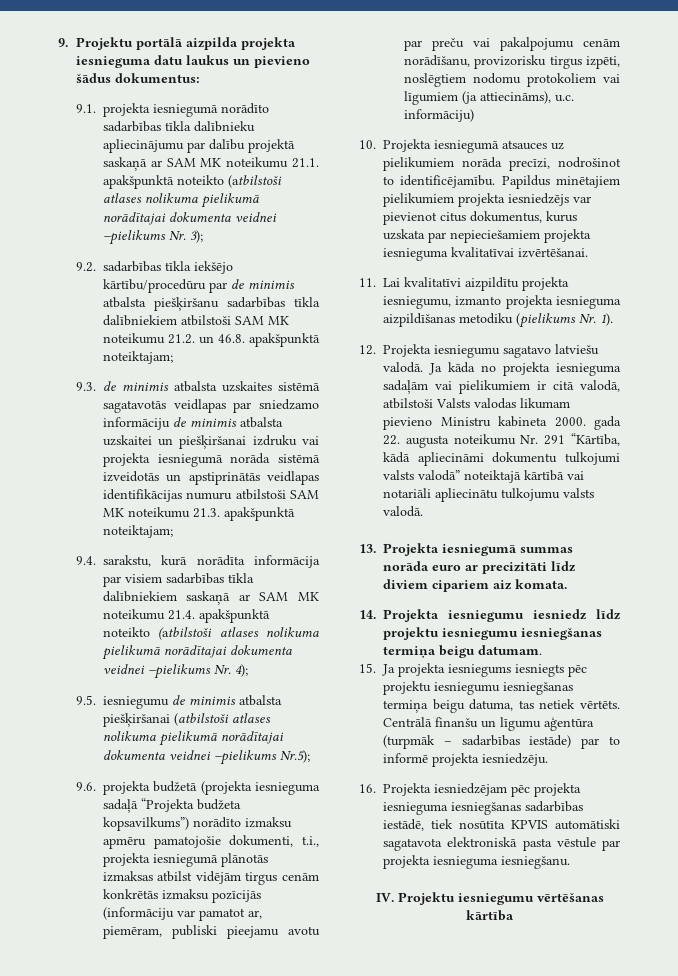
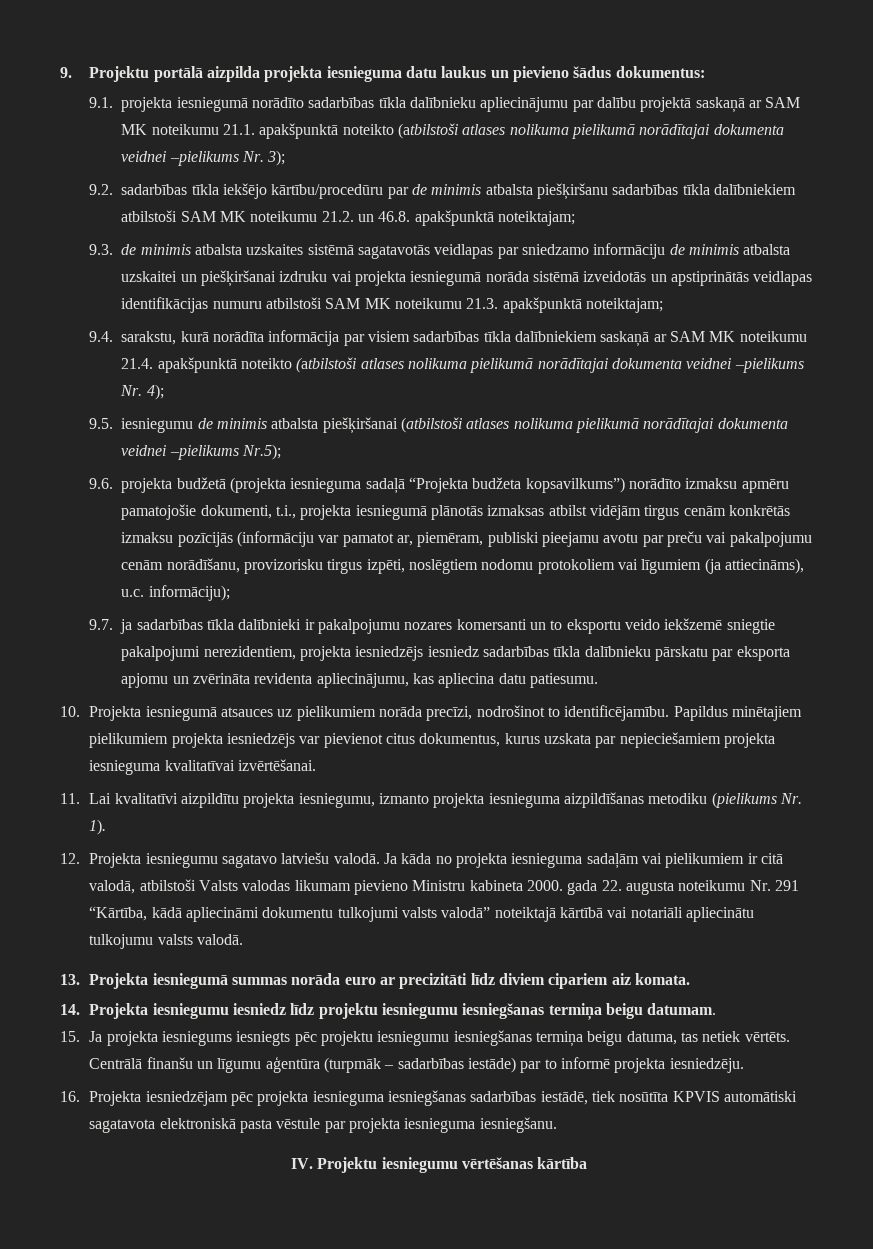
[403,109,474,122] informāciju) -> [148,585,230,601] [89,618,775,634] [121,646,790,661] [121,673,599,688] informāciju); // 9.7. ja sadarbības tīkla dalībnieki ir pakalpojumu nozares komersanti un to eksportu veido iekšzemē sniegtie pakalpojumi nerezidentiem, projekta iesniedzējs iesniedz sadarbības tīkla dalībnieku pārskatu par eksporta apjomu un zvērināta revidenta apliecinājumu, kas apliecina datu patiesumu.

